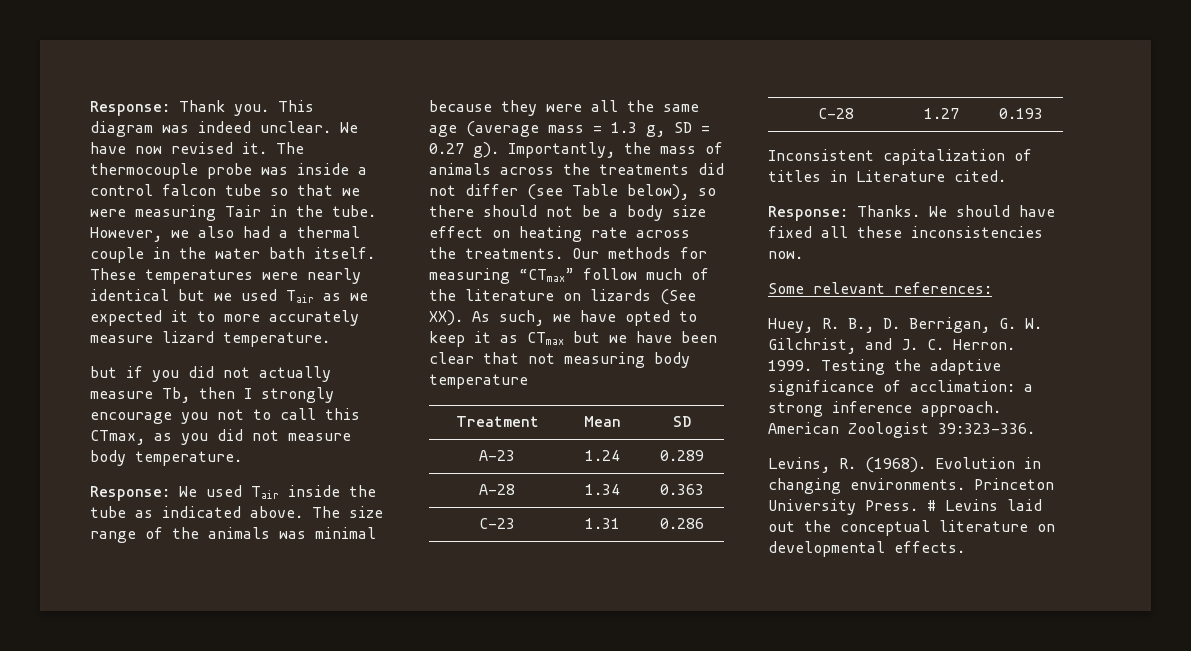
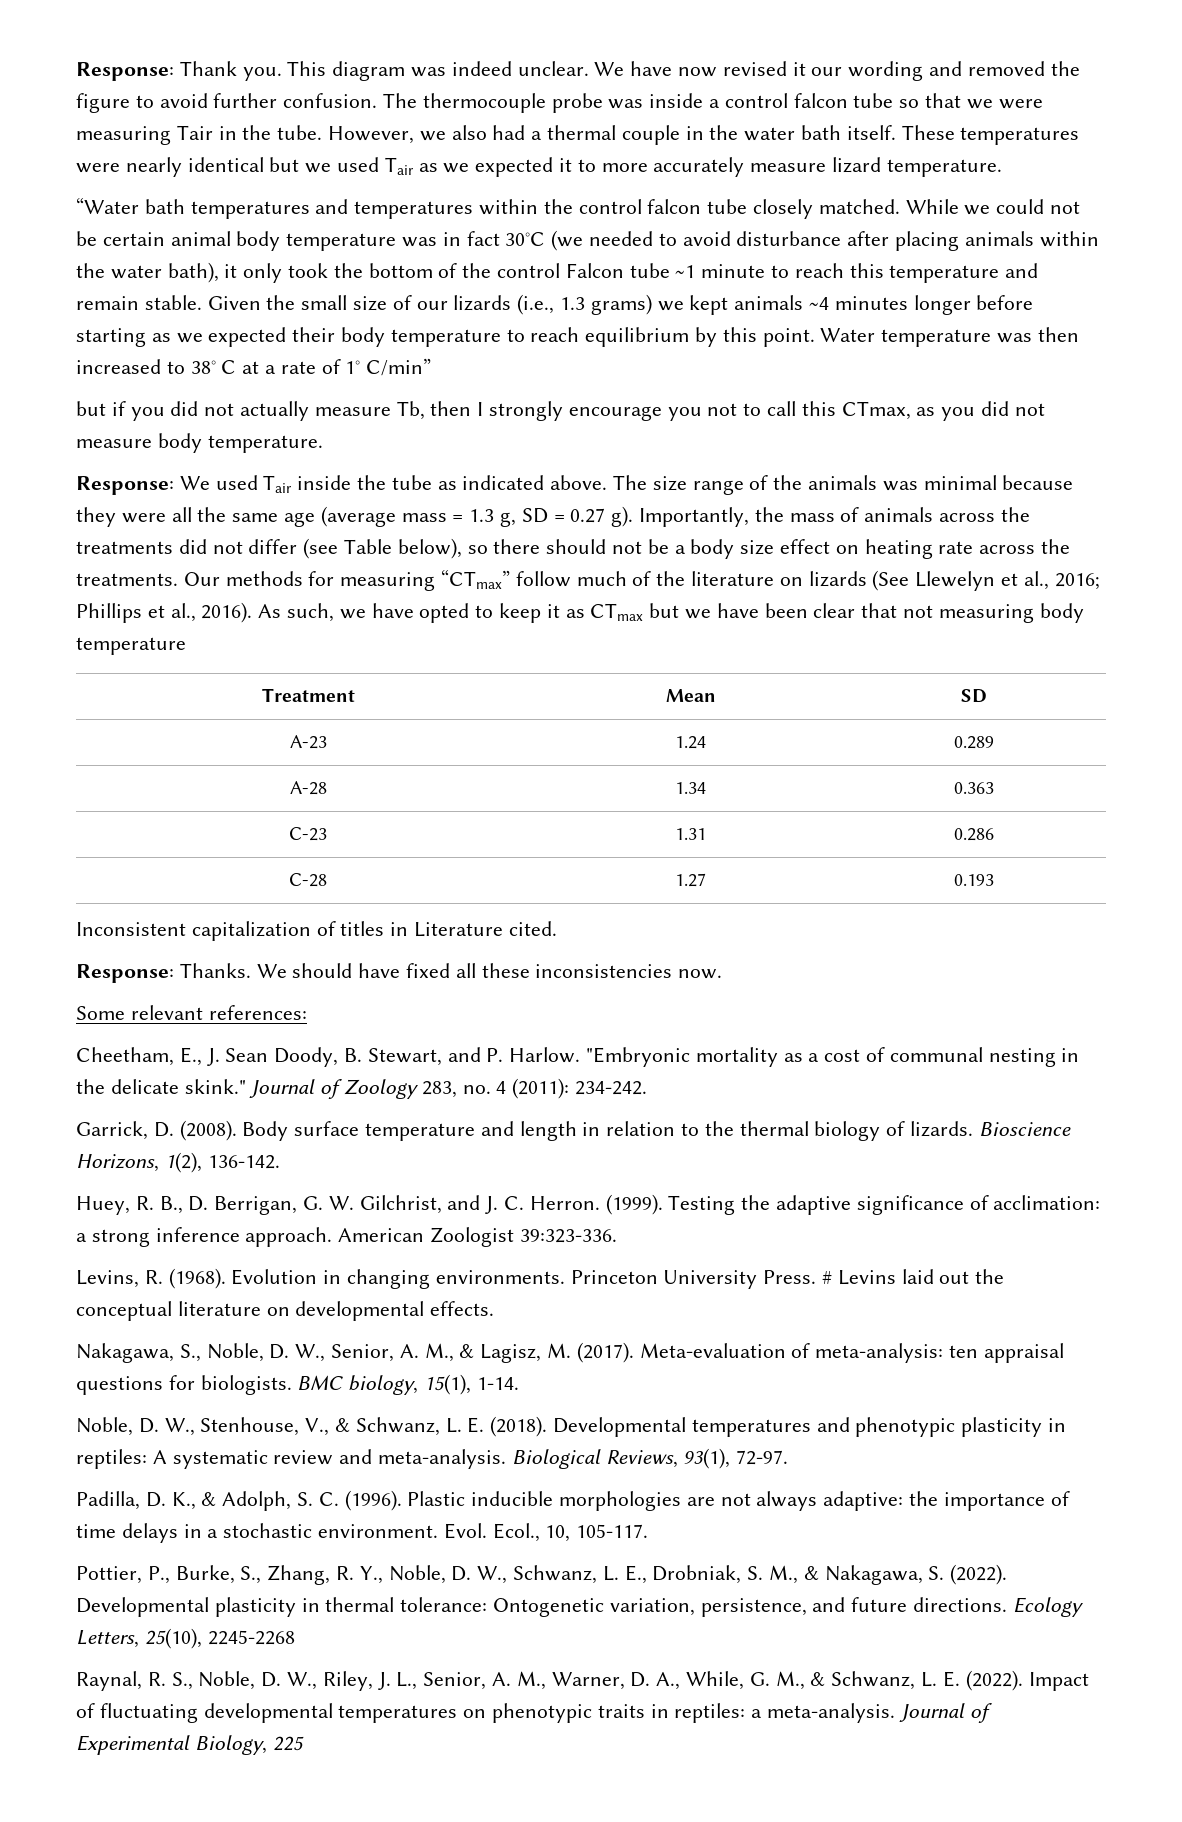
[242,142,267,154] it. -> [792,61,1080,81] [76,93,378,113] it our wording and removed the figure to avoid further confusion.
(330, 339) none -> [76,197,1081,219] [76,230,1099,251] [76,262,1039,283] [76,294,1034,315] [76,327,1079,347] [76,358,432,376] // “Water bath temperatures and temperatures within the control falcon tube closely matched. While we could not be certain animal body temperature was in fact 30◦C (we needed to avoid disturbance after placing animals within the water bath), it only took the bottom of the control Falcon tube ~1 minute to reach this temperature and remain stable. Given the small size of our lizards (i.e., 1.3 grams) we kept animals ~4 minutes longer before starting as we expected their body temperature to reach equilibrium by this point. Water temperature was then increased to 38◦ C at a rate of 1◦ C/min”
[429,310,463,326] XX). -> [915,571,1100,591] [76,602,253,623] Llewelyn et al., 2016; Phillips et al., 2016).
(992, 288) none -> [76,1047,1080,1067] [76,1078,648,1099] [76,1120,1071,1141] [76,1152,280,1173] // Cheetham, E., J. Sean Doody, B. Stewart, and P. Harlow. "Embryonic mortality as a cost of communal nesting in the delicate skink." Journal of Zoology 283, no. 4 (2011): 234-242. // Garrick, D. (2008). Body surface temperature and length in relation to the thermal biology of lizards. Bioscience Horizons, 1(2), 136-142.
[768,360,812,371] 1999. -> [605,1194,663,1215] (1999).
(965, 547) none -> [76,1342,1064,1363] [76,1374,519,1395] [76,1416,1067,1437] [76,1448,789,1469] [76,1490,1070,1511] [76,1523,649,1543] [76,1564,1008,1585] [76,1597,1084,1617] [76,1628,295,1649] [76,1670,1089,1691] [76,1703,992,1723] [76,1735,304,1755] // Nakagawa, S., Noble, D. W., Senior, A. M., & Lagisz, M. (2017). Meta-evaluation of meta-analysis: ten appraisal questions for biologists. BMC biology, 15(1), 1-14. // Noble, D. W., Stenhouse, V., & Schwanz, L. E. (2018). Developmental temperatures and phenotypic plasticity in reptiles: A systematic review and meta‐analysis. Biological Reviews, 93(1), 72-97. // Padilla, D. K., & Adolph, S. C. (1996). Plastic inducible morphologies are not always adaptive: the importance of time delays in a stochastic environment. Evol. Ecol., 10, 105-117. // Pottier, P., Burke, S., Zhang, R. Y., Noble, D. W., Schwanz, L. E., Drobniak, S. M., & Nakagawa, S. (2022). Developmental plasticity in thermal tolerance: Ontogenetic variation, persistence, and future directions. Ecology Letters, 25(10), 2245-2268 // Raynal, R. S., Noble, D. W., Riley, J. L., Senior, A. M., Warner, D. A., While, G. M., & Schwanz, L. E. (2022). Impact of fluctuating developmental temperatures on phenotypic traits in reptiles: a meta-analysis. Journal of Experimental Biology, 225

